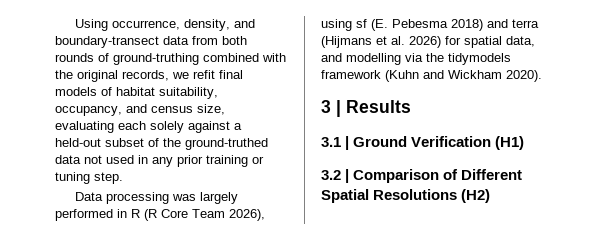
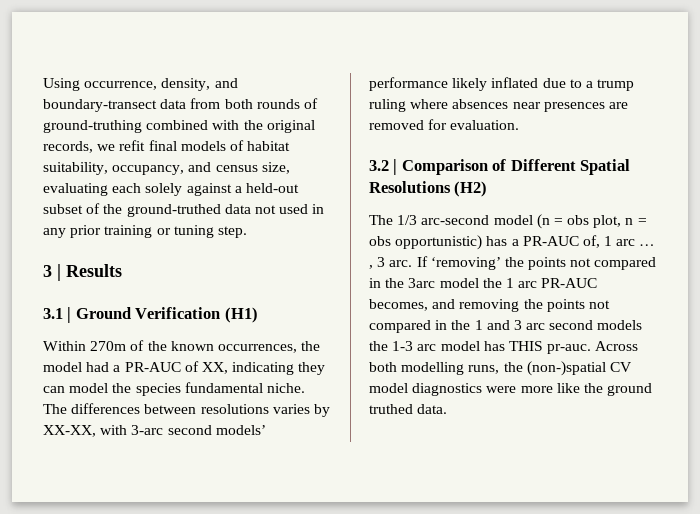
[75,192,239,204] [55,209,265,221] [321,19,539,31] [321,36,535,48] [321,53,511,65] [321,70,542,82] // Data processing was largely performed in R (R Core Team 2026), using sf (E. Pebesma 2018) and terra (Hijmans et al. 2026) for spatial data, and modelling via the tidymodels framework (Kuhn and Wickham 2020). -> (247, 232) none
(525, 143) none -> [43,340,321,353] [43,361,326,375] [43,382,305,396] [43,403,330,417] [43,425,266,437] [369,77,635,91] [369,99,628,112] [369,119,520,130] // Within 270m of the known occurrences, the model had a PR-AUC of XX, indicating they can model the species fundamental niche. The differences between resolutions varies by XX-XX, with 3-arc second models’ performance likely inflated due to a trump ruling where absences near presences are removed for evaluation.
(491, 196) none -> [369,214,647,229] [369,235,656,250] [369,256,657,270] [369,278,598,288] [369,299,610,312] [369,320,643,333] [369,341,639,354] [369,361,632,376] [369,383,653,396] [369,404,448,414] // The 1/3 arc-second model (n = obs plot, n = obs opportunistic) has a PR-AUC of, 1 arc … , 3 arc. If ‘removing’ the points not compared in the 3arc model the 1 arc PR-AUC becomes, and removing the points not compared in the 1 and 3 arc second models the 1-3 arc model has THIS pr-auc. Across both modelling runs, the (non-)spatial CV model diagnostics were more like the ground truthed data.

